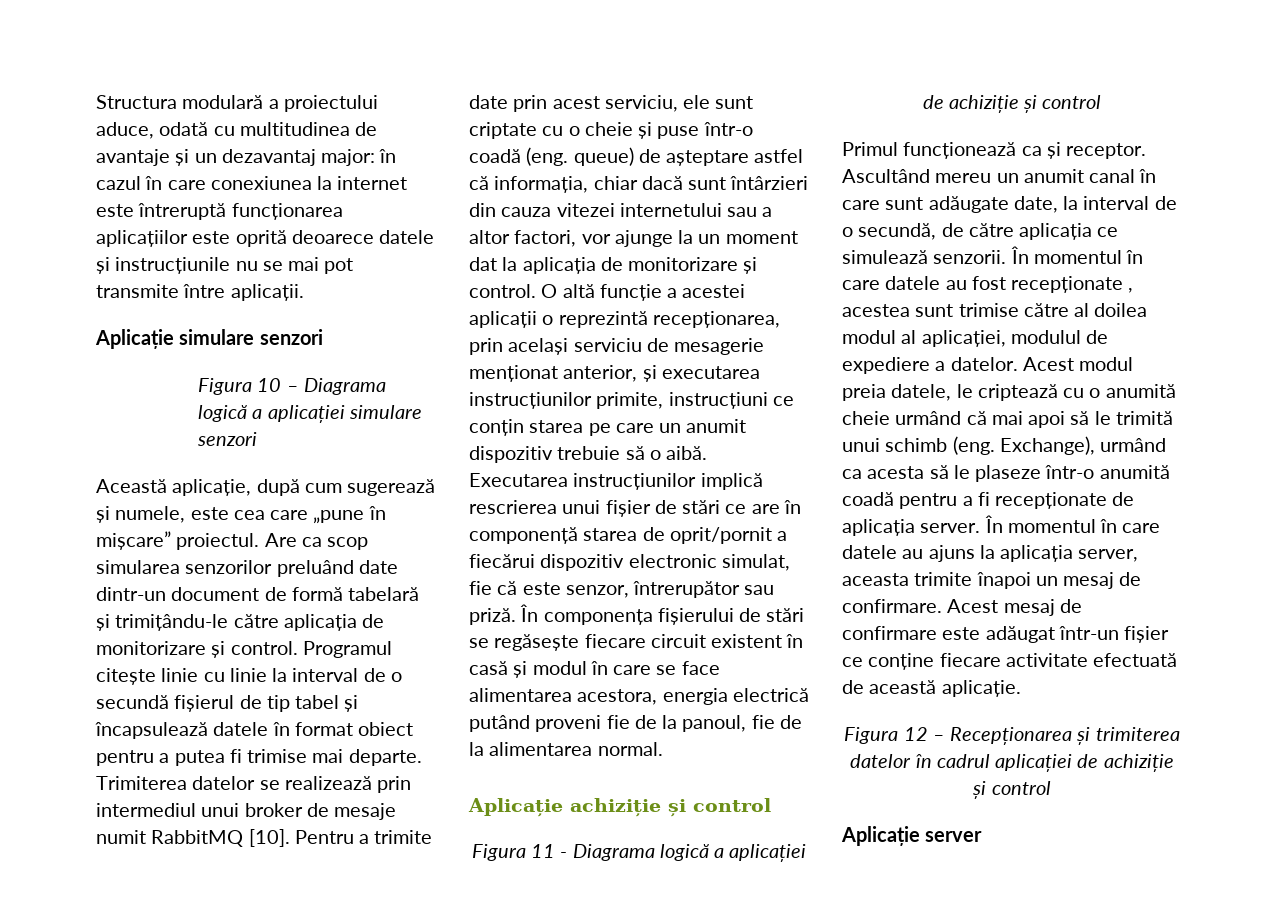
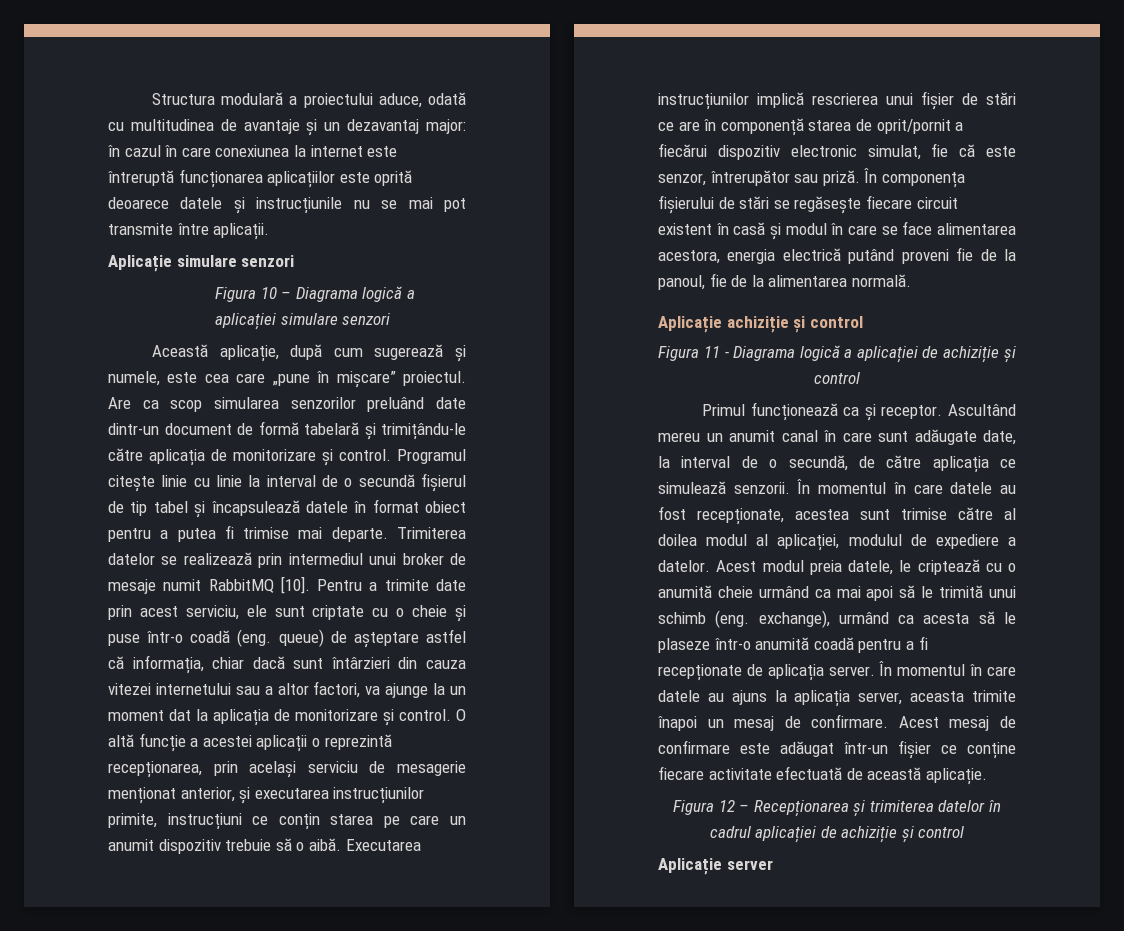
[581,234,611,244] vor -> [365,686,381,695] va
[597,742,663,756] normal. -> [851,274,911,287] normală.
[1011,276,1134,293] recepționate , -> [697,508,784,525] recepționate,
[966,411,987,425] că -> [814,589,831,598] ca
[999,436,1095,455] Exchange), -> [758,610,830,628] exchange),

